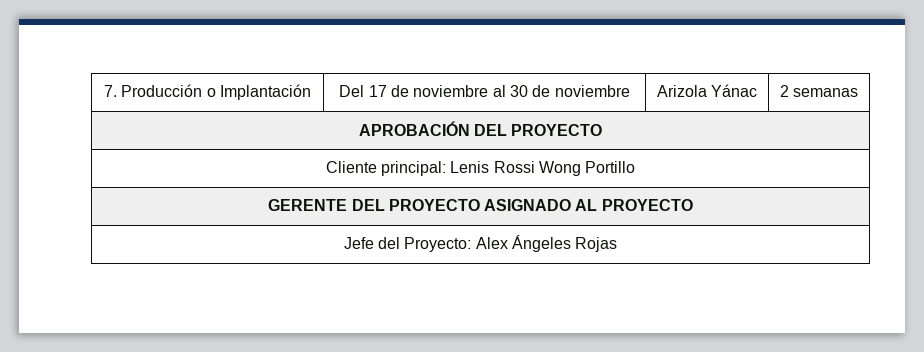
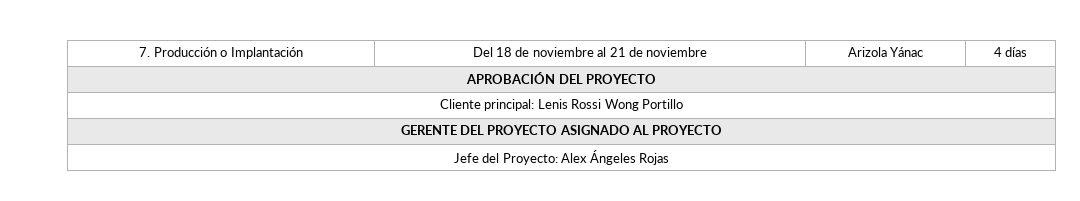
[368,85,387,97] 17 -> [496,47,513,57] 18
[509,85,528,97] 30 -> [609,47,626,57] 21
[779,85,859,97] 2 semanas -> [993,47,1028,57] 4 días

